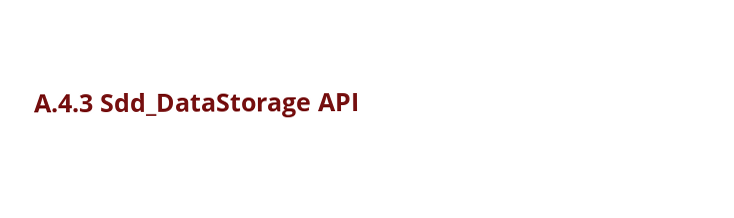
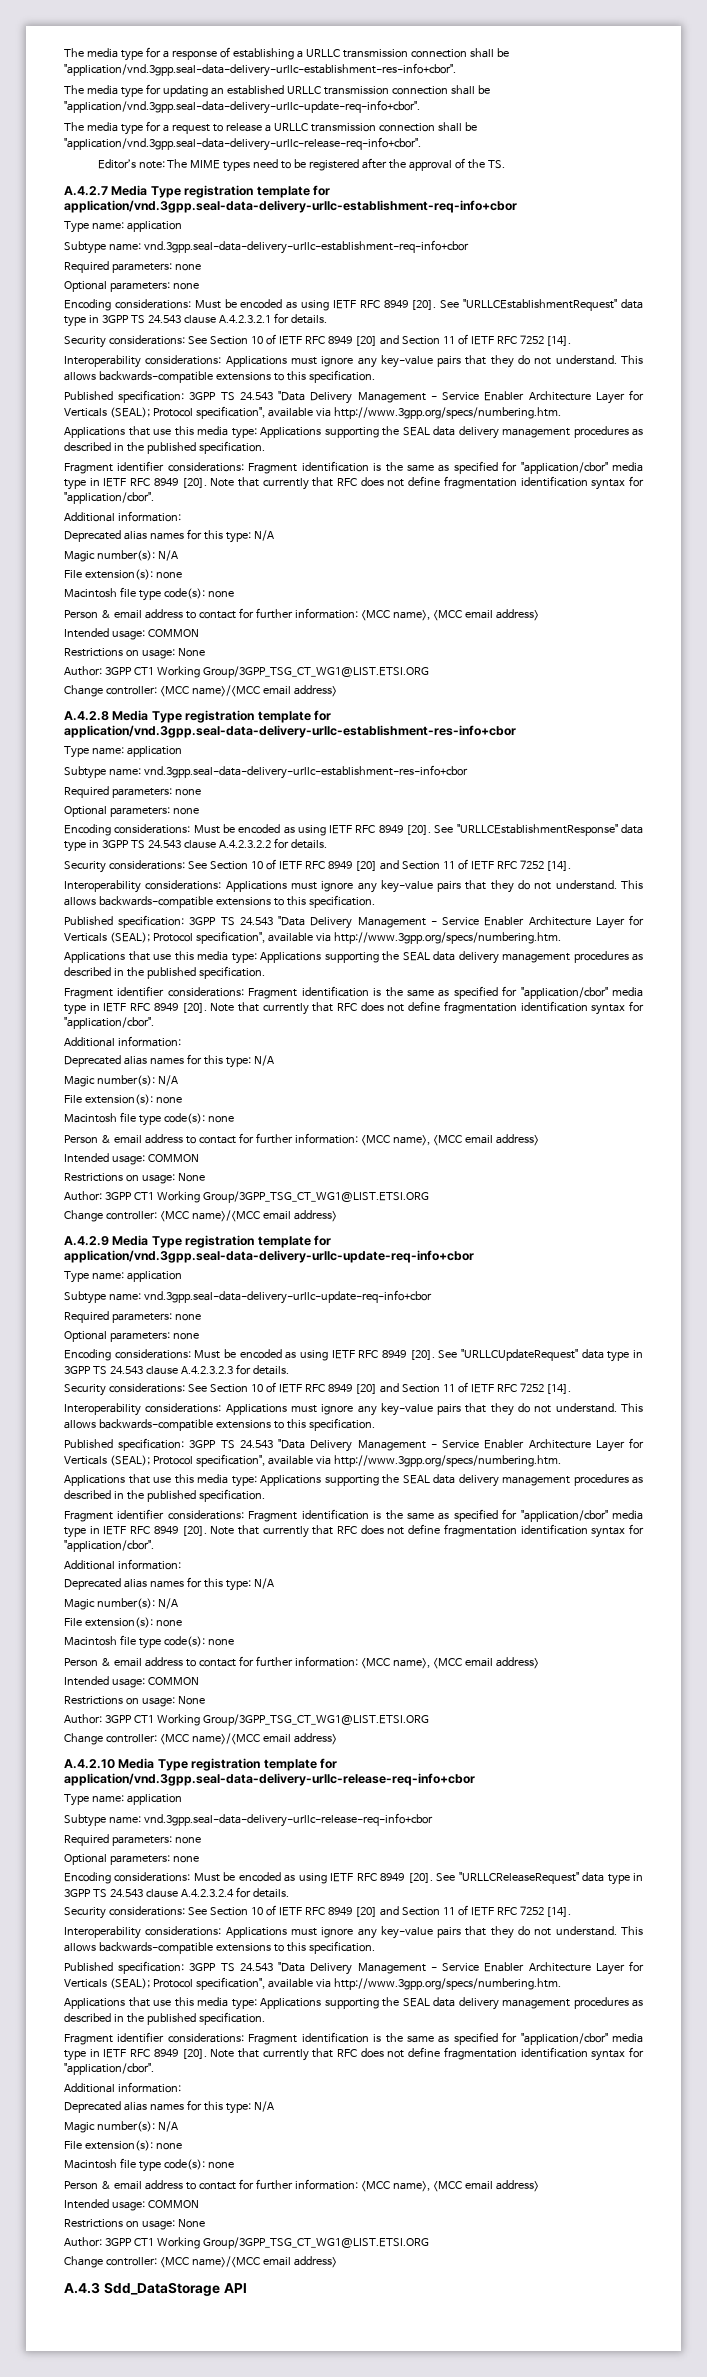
(33, 103) none -> [64,47,509,61] [64,63,456,77] [64,84,490,98] [64,100,420,114] [64,121,477,135] [64,137,421,151] [97,158,506,172] [64,185,330,198] [64,200,517,213] [64,221,182,233] [64,240,469,254] [64,261,201,273] [64,281,199,292] [64,299,643,311] [64,313,327,327] [64,334,572,348] [64,355,644,368] [64,370,375,383] [64,390,644,404] [64,406,561,419] [64,426,643,439] [64,441,265,454] [64,461,644,474] [64,476,644,490] [64,492,154,504] [64,511,181,522] [64,529,274,543] [64,550,178,562] [64,569,182,580] [64,587,234,601] [64,608,539,621] [64,628,199,640] [64,648,205,659] [64,666,429,678] [64,685,337,697] [64,710,331,723] [64,725,516,738] [64,746,182,758] [64,765,468,779] [64,786,201,798] [64,806,199,817] [64,824,644,836] [64,838,327,852] [64,859,572,873] [64,880,644,893] [64,895,375,908] [64,915,644,929] [64,931,561,944] [64,951,643,964] [64,966,265,979] [64,986,644,999] [64,1001,644,1015] [64,1017,154,1029] [64,1036,181,1047] [64,1054,274,1068] [64,1075,178,1087] [64,1094,182,1105] [64,1112,234,1126] [64,1133,539,1146] [64,1153,199,1165] [64,1173,205,1184] [64,1191,429,1203] [64,1210,337,1222] [64,1235,331,1248] [64,1250,474,1263] [64,1271,182,1283] [64,1290,432,1304] [64,1311,201,1323] [64,1331,199,1342] [64,1349,643,1362] [64,1364,289,1375] [64,1382,572,1396] [64,1403,644,1416] [64,1418,375,1431] [64,1438,644,1452] [64,1454,561,1467] [64,1474,643,1487] [64,1489,265,1502] [64,1509,644,1522] [64,1524,644,1538] [64,1540,154,1552] [64,1559,181,1570] [64,1577,274,1591] [64,1598,178,1610] [64,1617,182,1628] [64,1635,234,1649] [64,1656,539,1669] [64,1676,199,1688] [64,1696,205,1707] [64,1714,429,1726] [64,1733,337,1745] [64,1758,337,1771] [64,1773,475,1786] [64,1794,182,1806] [64,1813,433,1827] [64,1834,201,1846] [64,1854,199,1865] [64,1872,644,1885] [64,1887,289,1898] [64,1905,572,1919] [64,1926,644,1939] [64,1941,375,1954] [64,1961,644,1975] [64,1977,561,1990] [64,1997,643,2010] [64,2012,265,2025] [64,2032,644,2045] [64,2047,644,2061] [64,2063,154,2075] [64,2082,181,2093] [64,2100,274,2114] [64,2121,178,2133] [64,2140,182,2151] [64,2158,234,2172] [64,2179,539,2192] [64,2199,199,2211] [64,2219,205,2230] [64,2237,429,2249] [64,2256,337,2268] The media type for a response of establishing a URLLC transmission connection shall be "application/vnd.3gpp.seal-data-delivery-urllc-establishment-res-info+cbor". // The media type for updating an established URLLC transmission connection shall be "application/vnd.3gpp.seal-data-delivery-urllc-update-req-info+cbor". // The media type for a request to release a URLLC transmission connection shall be "application/vnd.3gpp.seal-data-delivery-urllc-release-req-info+cbor". // Editor’s note: The MIME types need to be registered after the approval of the TS. // A.4.2.7 Media Type registration template for application/vnd.3gpp.seal-data-delivery-urllc-establishment-req-info+cbor // Type name: application // Subtype name: vnd.3gpp.seal-data-delivery-urllc-establishment-req-info+cbor // Required parameters: none // Optional parameters: none // Encoding considerations: Must be encoded as using IETF RFC 8949 [20]. See "URLLCEstablishmentRequest" data type in 3GPP TS 24.543 clause A.4.2.3.2.1 for details. // Security considerations: See Section 10 of IETF RFC 8949 [20] and Section 11 of IETF RFC 7252 [14]. // Interoperability considerations: Applications must ignore any key-value pairs that they do not understand. This allows backwards-compatible extensions to this specification. // Published specification: 3GPP TS 24.543 "Data Delivery Management - Service Enabler Architecture Layer for Verticals (SEAL); Protocol specification", available via http://www.3gpp.org/specs/numbering.htm. // Applications that use this media type: Applications supporting the SEAL data delivery management procedures as described in the published specification. // Fragment identifier considerations: Fragment identification is the same as specified for "application/cbor" media type in IETF RFC 8949 [20]. Note that currently that RFC does not define fragmentation identification syntax for "application/cbor". // Additional information: // Deprecated alias names for this type: N/A // Magic number(s): N/A // File extension(s): none // Macintosh file type code(s): none // Person & email address to contact for further information: <MCC name>, <MCC email address> // Intended usage: COMMON // Restrictions on usage: None // Author: 3GPP CT1 Working Group/3GPP_TSG_CT_WG1@LIST.ETSI.ORG // Change controller: <MCC name>/<MCC email address> // A.4.2.8 Media Type registration template for application/vnd.3gpp.seal-data-delivery-urllc-establishment-res-info+cbor // Type name: application // Subtype name: vnd.3gpp.seal-data-delivery-urllc-establishment-res-info+cbor // Required parameters: none // Optional parameters: none // Encoding considerations: Must be encoded as using IETF RFC 8949 [20]. See "URLLCEstablishmentResponse" data type in 3GPP TS 24.543 clause A.4.2.3.2.2 for details. // Security considerations: See Section 10 of IETF RFC 8949 [20] and Section 11 of IETF RFC 7252 [14]. // Interoperability considerations: Applications must ignore any key-value pairs that they do not understand. This allows backwards-compatible extensions to this specification. // Published specification: 3GPP TS 24.543 "Data Delivery Management - Service Enabler Architecture Layer for Verticals (SEAL); Protocol specification", available via http://www.3gpp.org/specs/numbering.htm. // Applications that use this media type: Applications supporting the SEAL data delivery management procedures as described in the published specification. // Fragment identifier considerations: Fragment identification is the same as specified for "application/cbor" media type in IETF RFC 8949 [20]. Note that currently that RFC does not define fragmentation identification syntax for "application/cbor". // Additional information: // Deprecated alias names for this type: N/A // Magic number(s): N/A // File extension(s): none // Macintosh file type code(s): none // Person & email address to contact for further information: <MCC name>, <MCC email address> // Intended usage: COMMON // Restrictions on usage: None // Author: 3GPP CT1 Working Group/3GPP_TSG_CT_WG1@LIST.ETSI.ORG // Change controller: <MCC name>/<MCC email address> // A.4.2.9 Media Type registration template for application/vnd.3gpp.seal-data-delivery-urllc-update-req-info+cbor // Type name: application // Subtype name: vnd.3gpp.seal-data-delivery-urllc-update-req-info+cbor // Required parameters: none // Optional parameters: none // Encoding considerations: Must be encoded as using IETF RFC 8949 [20]. See "URLLCUpdateRequest" data type in 3GPP TS 24.543 clause A.4.2.3.2.3 for details. // Security considerations: See Section 10 of IETF RFC 8949 [20] and Section 11 of IETF RFC 7252 [14]. // Interoperability considerations: Applications must ignore any key-value pairs that they do not understand. This allows backwards-compatible extensions to this specification. // Published specification: 3GPP TS 24.543 "Data Delivery Management - Service Enabler Architecture Layer for Verticals (SEAL); Protocol specification", available via http://www.3gpp.org/specs/numbering.htm. // Applications that use this media type: Applications supporting the SEAL data delivery management procedures as described in the published specification. // Fragment identifier considerations: Fragment identification is the same as specified for "application/cbor" media type in IETF RFC 8949 [20]. Note that currently that RFC does not define fragmentation identification syntax for "application/cbor". // Additional information: // Deprecated alias names for this type: N/A // Magic number(s): N/A // File extension(s): none // Macintosh file type code(s): none // Person & email address to contact for further information: <MCC name>, <MCC email address> // Intended usage: COMMON // Restrictions on usage: None // Author: 3GPP CT1 Working Group/3GPP_TSG_CT_WG1@LIST.ETSI.ORG // Change controller: <MCC name>/<MCC email address> // A.4.2.10 Media Type registration template for application/vnd.3gpp.seal-data-delivery-urllc-release-req-info+cbor // Type name: application // Subtype name: vnd.3gpp.seal-data-delivery-urllc-release-req-info+cbor // Required parameters: none // Optional parameters: none // Encoding considerations: Must be encoded as using IETF RFC 8949 [20]. See "URLLCReleaseRequest" data type in 3GPP TS 24.543 clause A.4.2.3.2.4 for details. // Security considerations: See Section 10 of IETF RFC 8949 [20] and Section 11 of IETF RFC 7252 [14]. // Interoperability considerations: Applications must ignore any key-value pairs that they do not understand. This allows backwards-compatible extensions to this specification. // Published specification: 3GPP TS 24.543 "Data Delivery Management - Service Enabler Architecture Layer for Verticals (SEAL); Protocol specification", available via http://www.3gpp.org/specs/numbering.htm. // Applications that use this media type: Applications supporting the SEAL data delivery management procedures as described in the published specification. // Fragment identifier considerations: Fragment identification is the same as specified for "application/cbor" media type in IETF RFC 8949 [20]. Note that currently that RFC does not define fragmentation identification syntax for "application/cbor". // Additional information: // Deprecated alias names for this type: N/A // Magic number(s): N/A // File extension(s): none // Macintosh file type code(s): none // Person & email address to contact for further information: <MCC name>, <MCC email address> // Intended usage: COMMON // Restrictions on usage: None // Author: 3GPP CT1 Working Group/3GPP_TSG_CT_WG1@LIST.ETSI.ORG // Change controller: <MCC name>/<MCC email address> //

